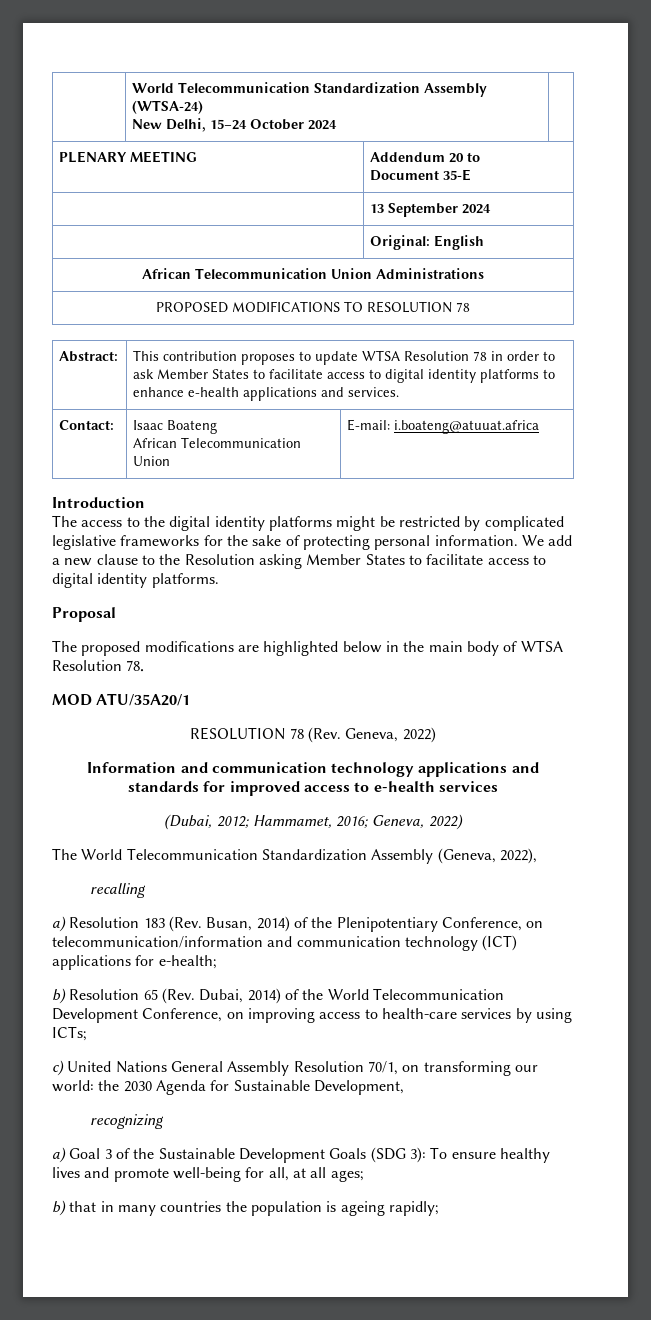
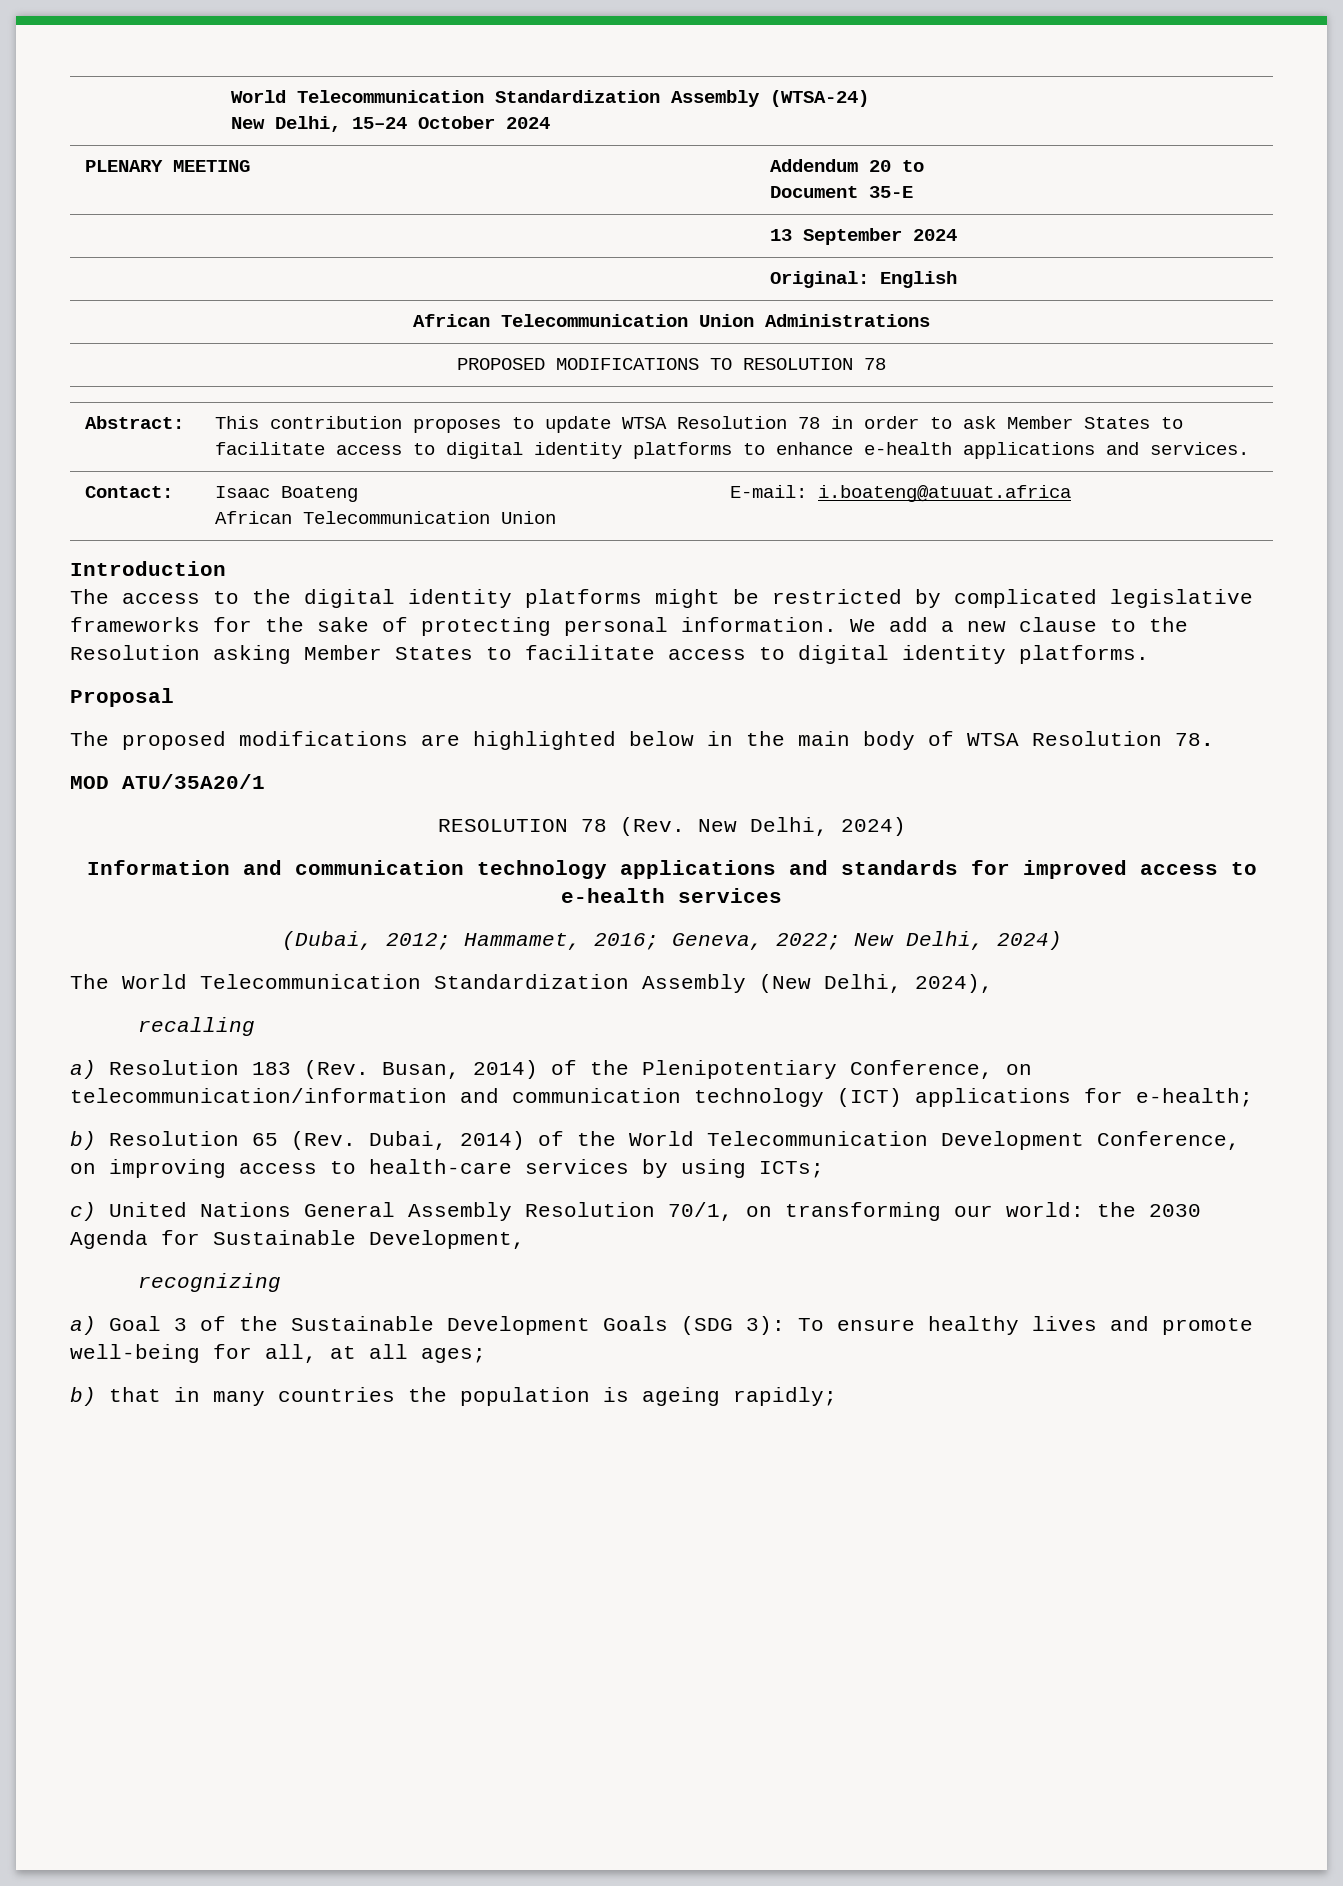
[345,727,436,743] Geneva, 2022) -> [697,817,906,836] New Delhi, 2024)
[428,814,463,830] 2022) -> [775,931,1062,950] 2022; New Delhi, 2024)
[437,848,537,864] (Geneva, 2022), -> [759,974,993,993] (New Delhi, 2024),

